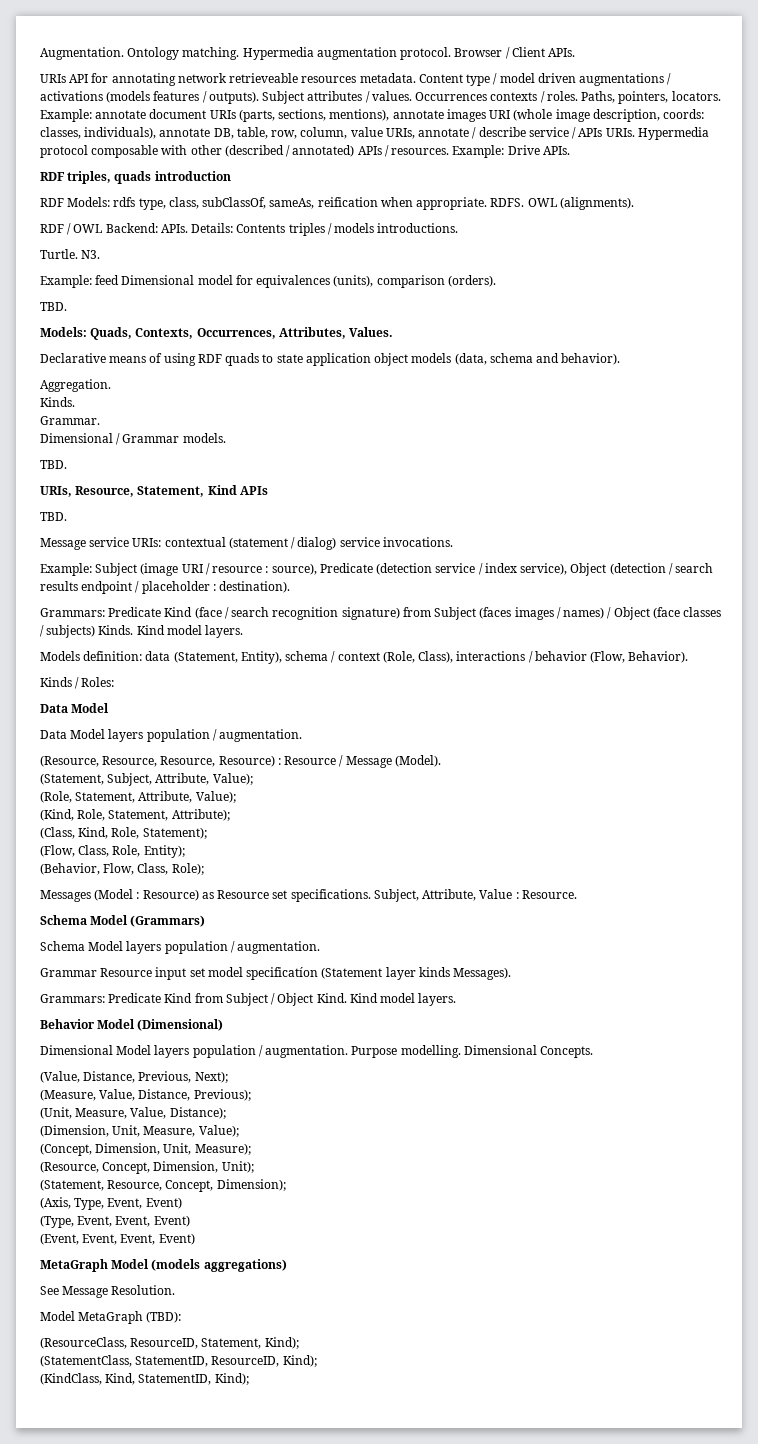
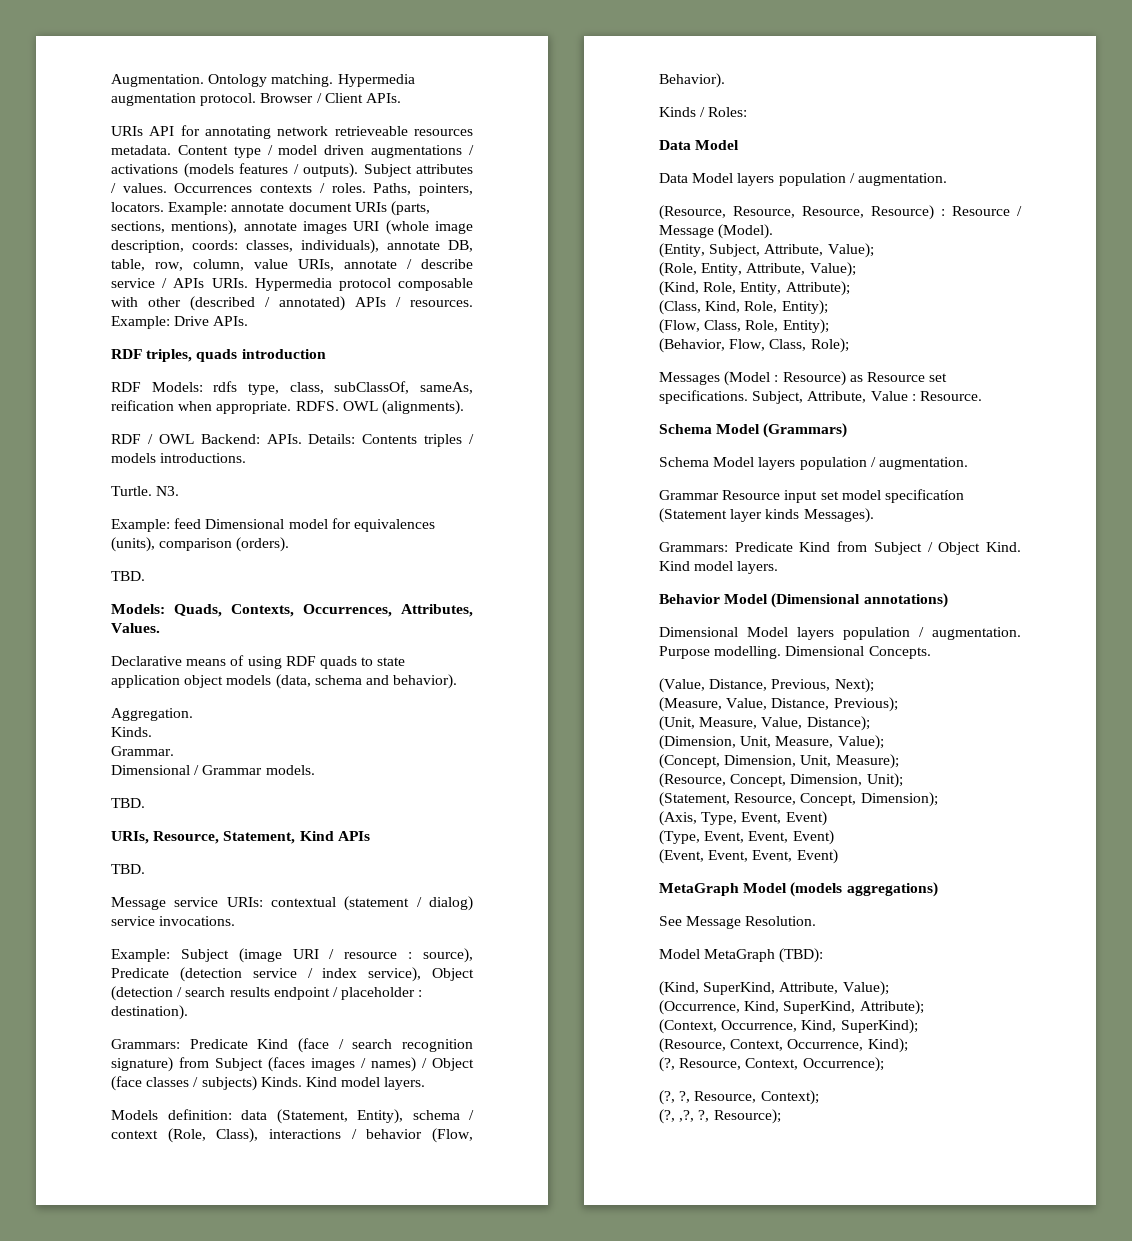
[40,773,104,785] (Statement, -> [659,243,705,258] (Entity,
[75,792,136,803] Statement, -> [701,263,743,276] Entity,
[108,810,169,821] Statement, -> [740,282,782,295] Entity,
[142,827,207,839] Statement); -> [781,300,828,315] Entity);
[137,1019,224,1031] (Dimensional) -> [771,593,948,608] (Dimensional annotations)
[40,1337,299,1349] [40,1355,317,1367] [40,1373,249,1385] (ResourceClass, ResourceID, Statement, Kind); // (StatementClass, StatementID, ResourceID, Kind); // (KindClass, Kind, StatementID, Kind); -> [659,981,889,996] [659,1000,924,1015] [659,1019,918,1034] [659,1038,908,1053] [659,1057,884,1072] [659,1090,819,1105] [659,1109,781,1124] (Kind, SuperKind, Attribute, Value); // (Occurrence, Kind, SuperKind, Attribute); // (Context, Occurrence, Kind, SuperKind); // (Resource, Context, Occurrence, Kind); // (?, Resource, Context, Occurrence); // (?, ?, Resource, Context); // (?, ,?, ?, Resource);

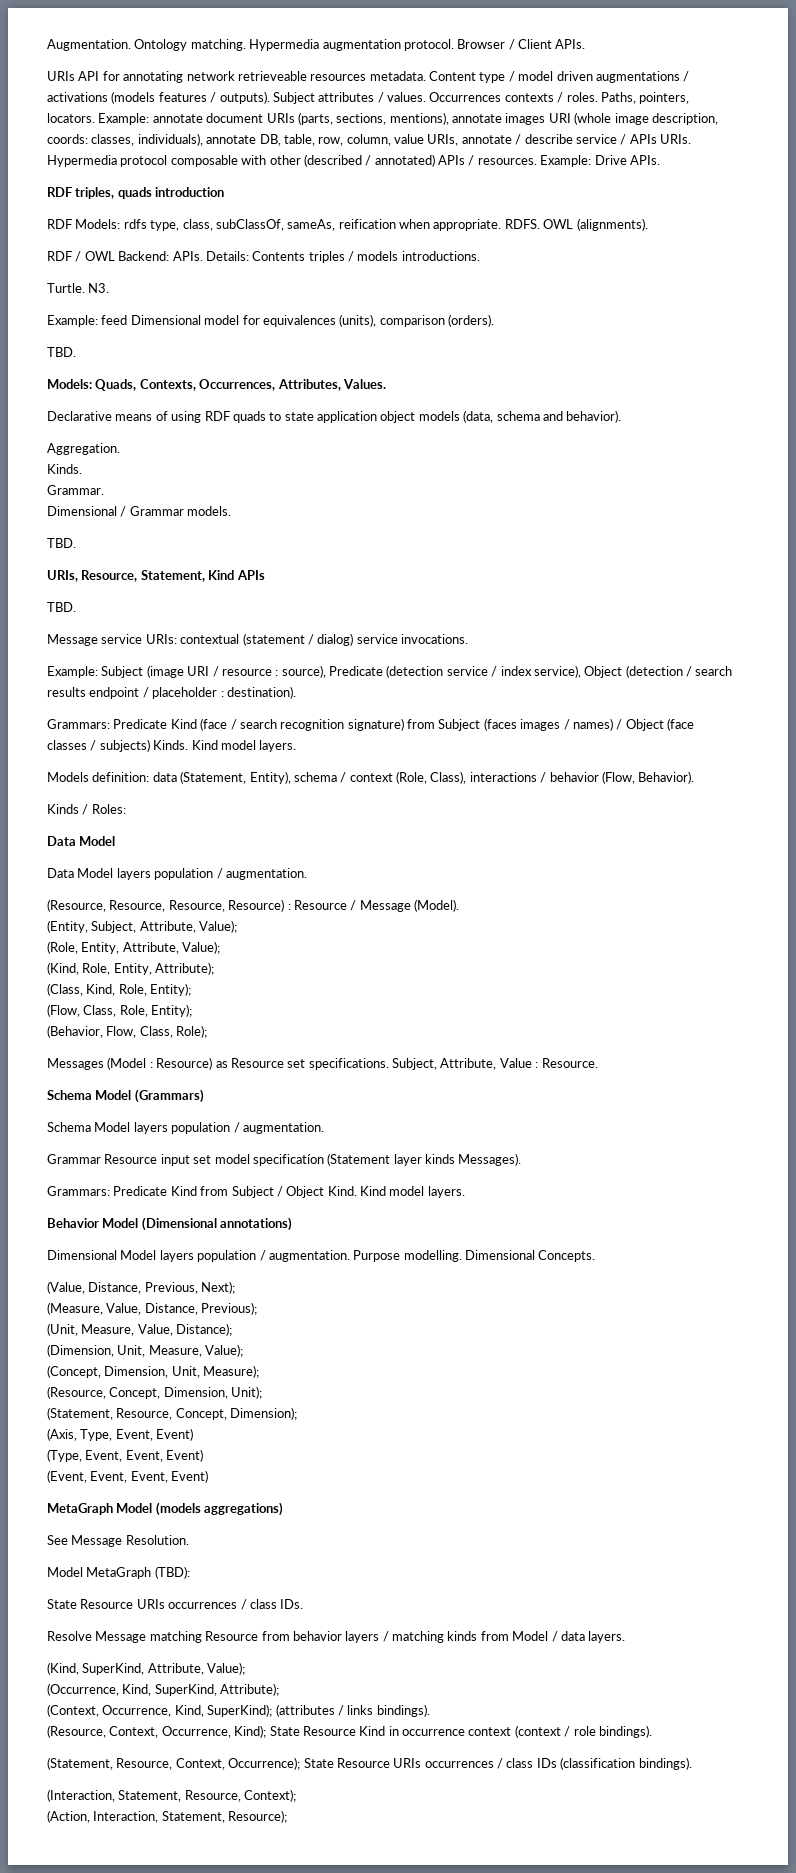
(824, 955) none -> [47,1599,304,1610] [47,1631,626,1643] // State Resource URIs occurrences / class IDs. // Resolve Message matching Resource from behavior layers / matching kinds from Model / data layers.
(918, 1026) none -> [275,1704,430,1717] (attributes / links bindings).
[659,1057,884,1072] [659,1090,691,1105] // (?, Resource, Context, Occurrence); // (?, ?, -> [269,1725,652,1738] [47,1757,692,1770] [47,1789,182,1802] State Resource Kind in occurrence context (context / role bindings). // (Statement, Resource, Context, Occurrence); State Resource URIs occurrences / class IDs (classification bindings). // (Interaction, Statement,
[659,1109,710,1124] (?, ,?, ?, -> [47,1810,225,1823] (Action, Interaction, Statement,

